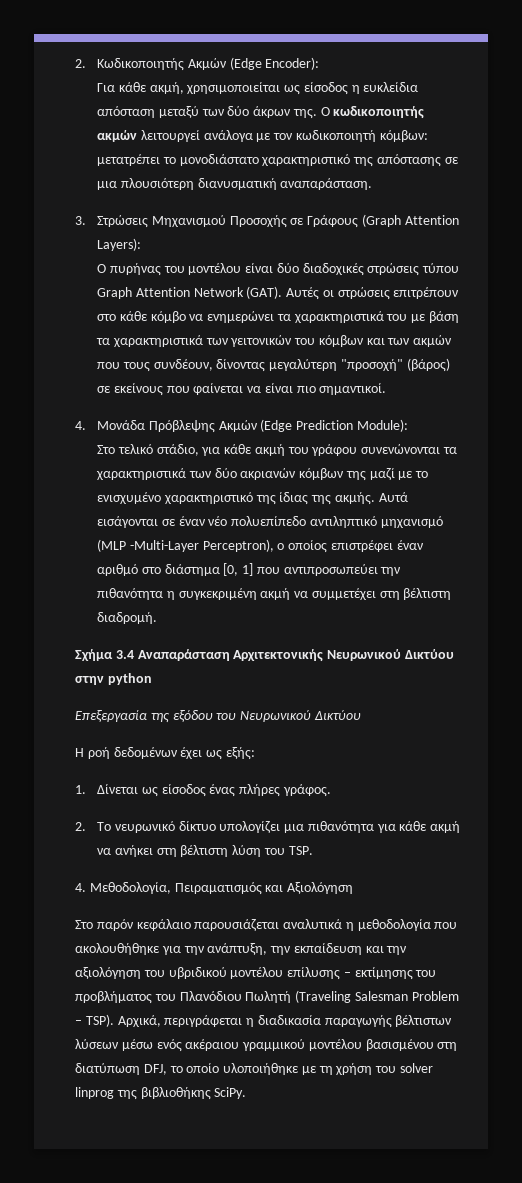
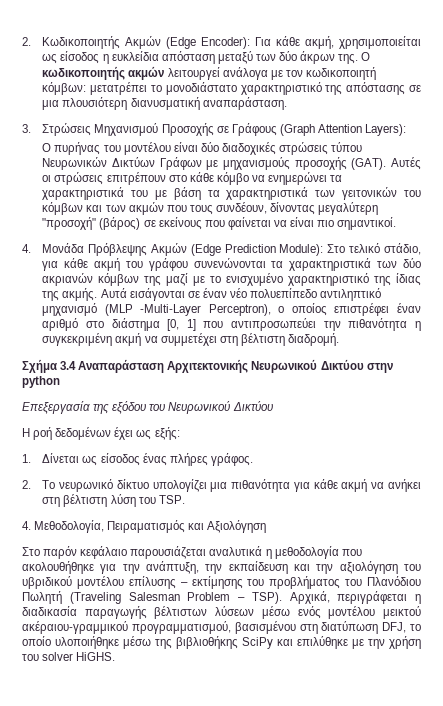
(320, 63) // -> (251, 43) none
[96,287,244,299] Graph Attention Network -> [42,157,347,170] Νευρωνικών Δικτύων Γράφων με μηχανισμούς προσοχής
(408, 425) // -> (324, 250) none
[185,1039,362,1051] ακέραιου γραμμικού μοντέλου -> [328,606,422,619] [22,621,231,634] μοντέλου μεικτού ακέραιου-γραμμικού προγραμματισμού,
[301,1063,434,1075] [75,1087,247,1100] με τη χρήση του solver linprog της βιβλιοθήκης SciPy. -> [123,636,421,649] [22,652,116,661] μέσω της βιβλιοθήκης SciPy και επιλύθηκε με την χρήση του solver HiGHS.

